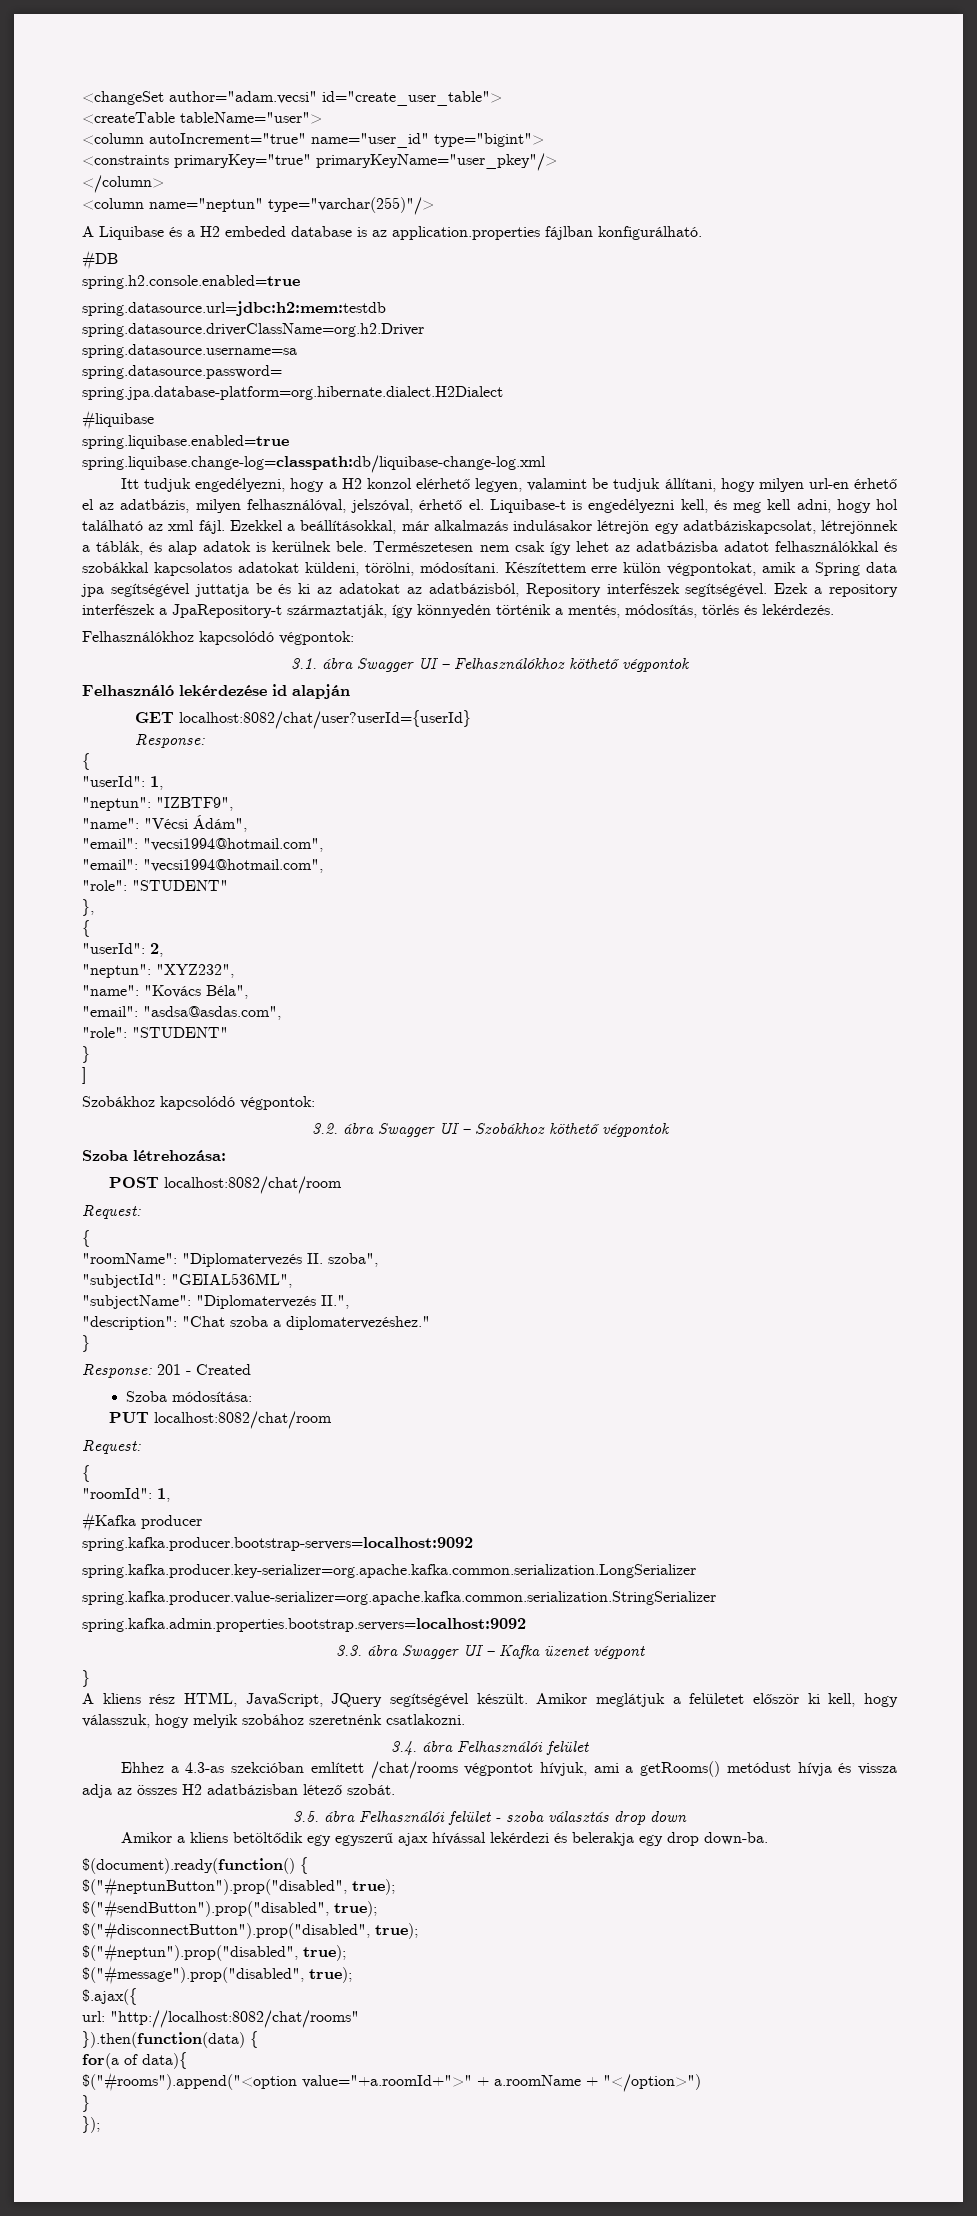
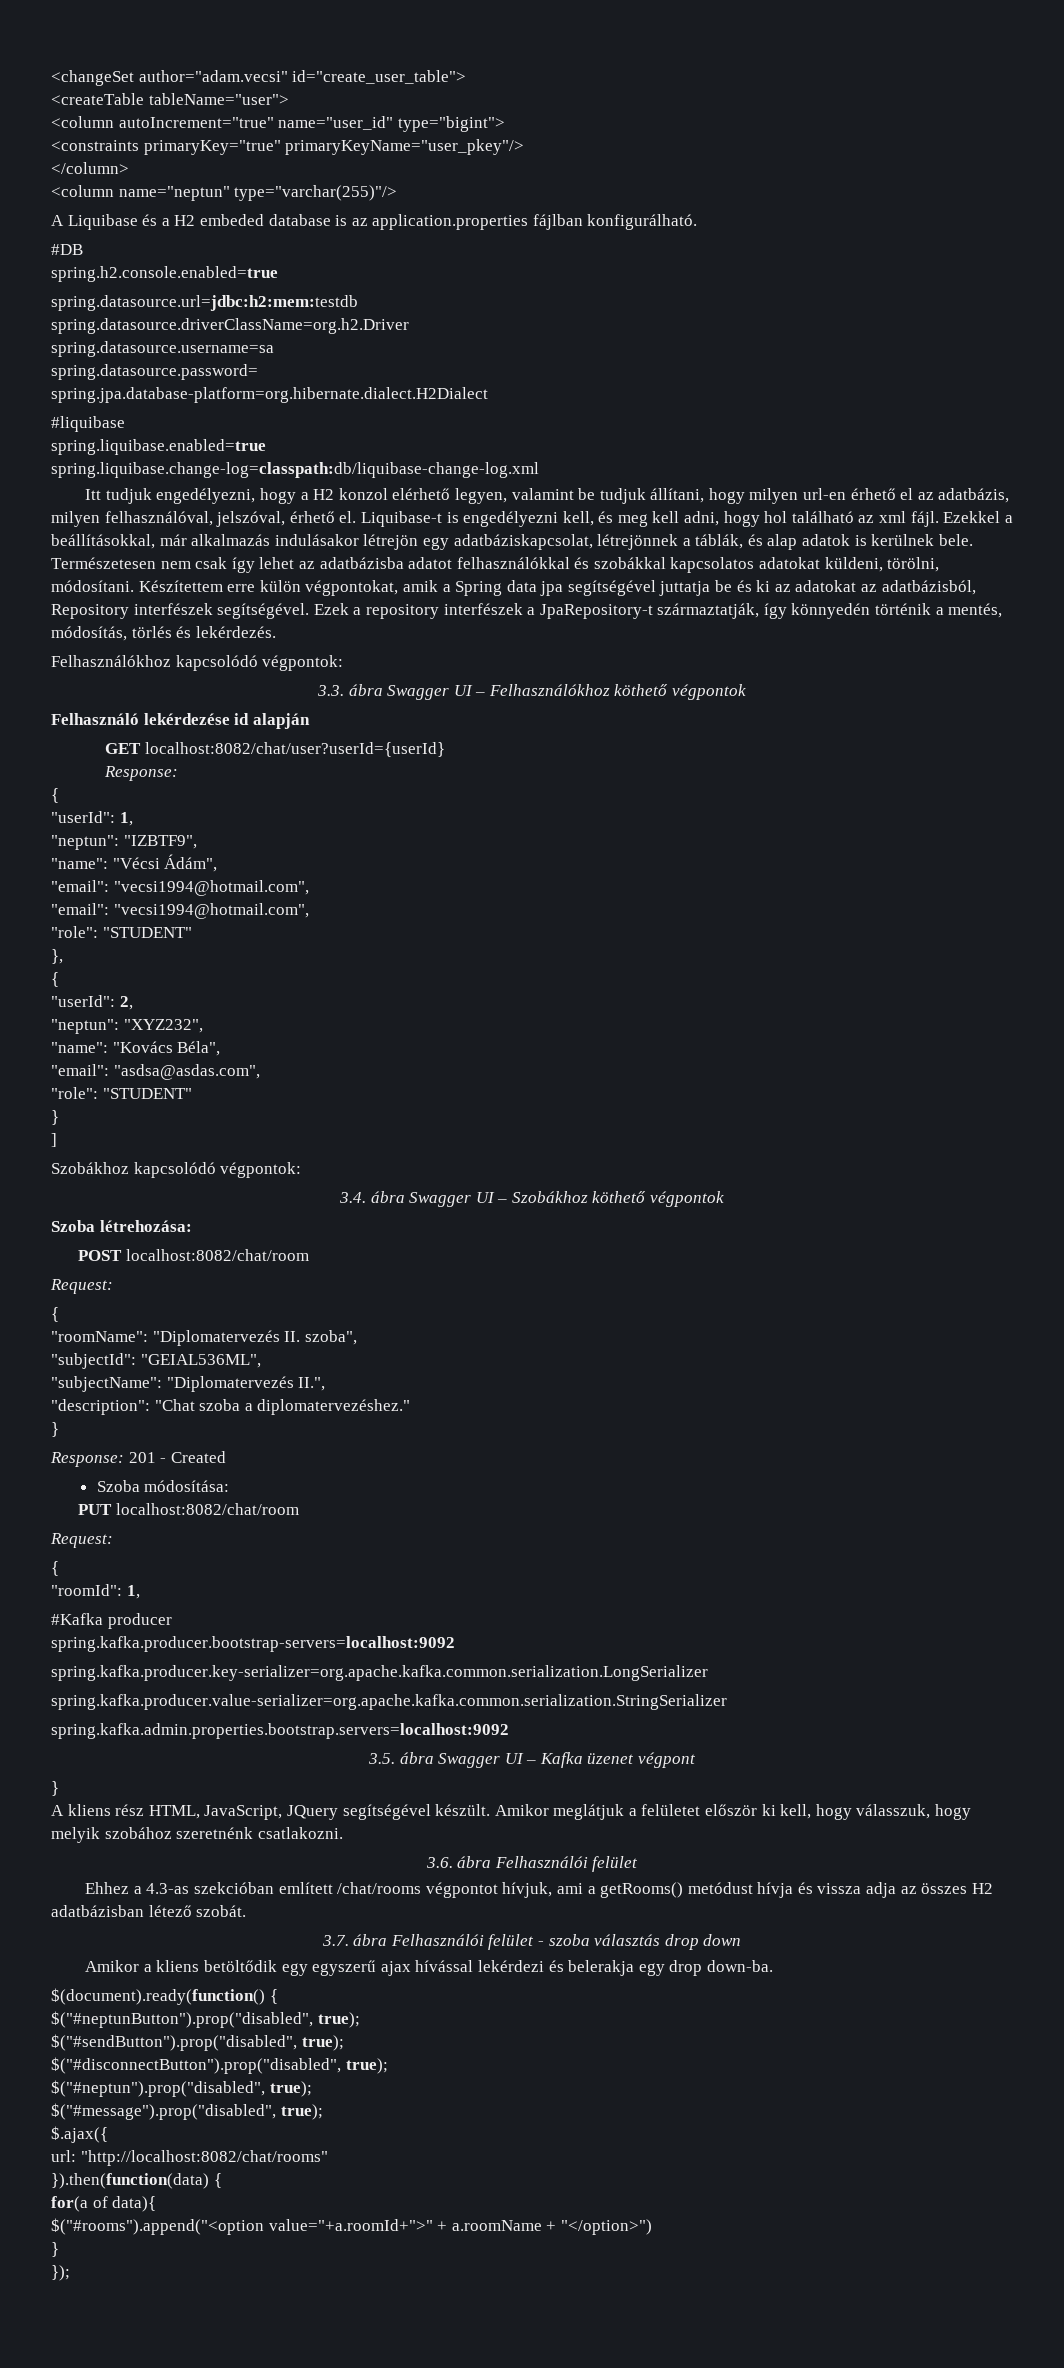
[291,658,317,669] 3.1. -> [316,685,344,696] 3.3.
[311,1123,338,1134] 3.2. -> [338,1192,366,1203] 3.4.
[335,1645,362,1656] 3.3. -> [367,1753,395,1764] 3.5.
[391,1741,417,1755] 3.4. -> [425,1857,453,1868] 3.6.
[293,1811,319,1822] 3.5. -> [321,1935,349,1946] 3.7.

